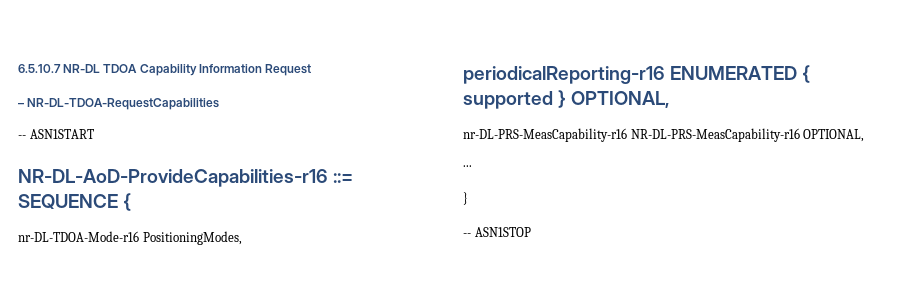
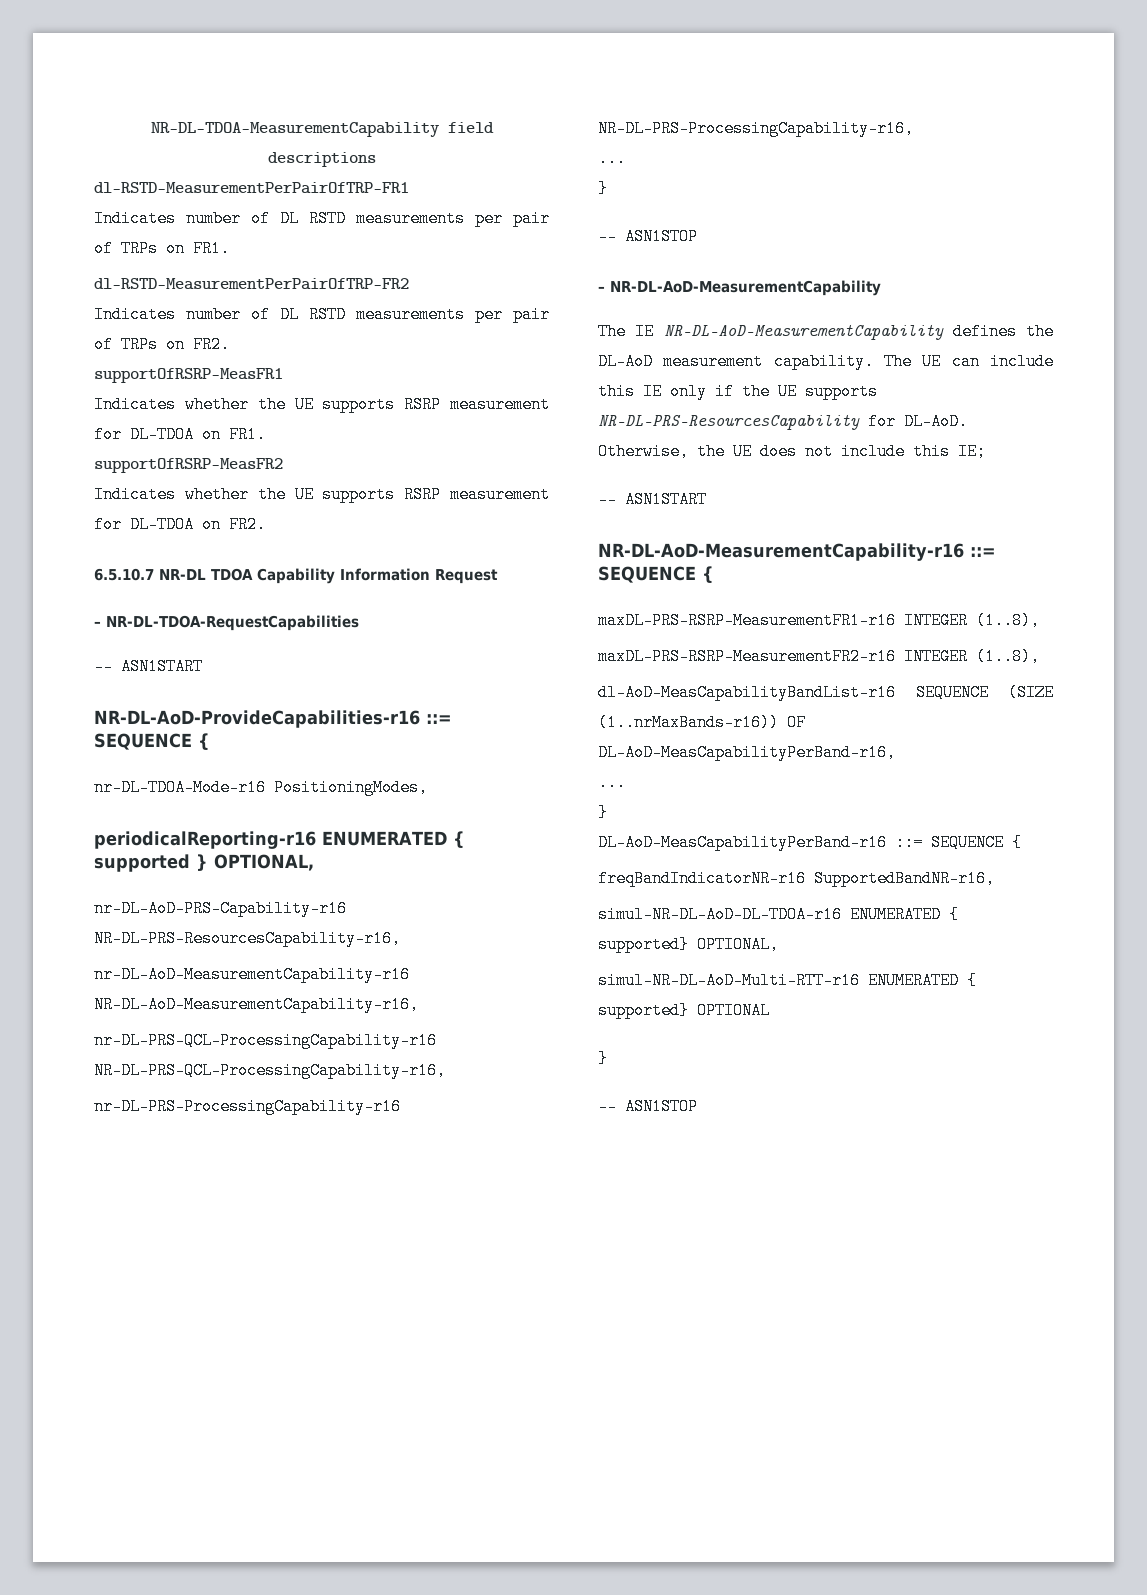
(18, 68) none -> [150,122,494,137] [267,152,376,167] [94,182,409,194] [94,210,550,227] [94,240,230,257] [94,278,409,290] [94,306,550,323] [94,336,230,353] [94,368,283,383] [94,396,550,413] [94,426,266,443] [94,458,283,473] [94,486,550,503] [94,516,266,533] NR-DL-TDOA-MeasurementCapability field descriptions // dl-RSTD-MeasurementPerPairOfTRP-FR1 // Indicates number of DL RSTD measurements per pair of TRPs on FR1. // dl-RSTD-MeasurementPerPairOfTRP-FR2 // Indicates number of DL RSTD measurements per pair of TRPs on FR2. // supportOfRSRP-MeasFR1 // Indicates whether the UE supports RSRP measurement for DL-TDOA on FR1. // supportOfRSRP-MeasFR2 // Indicates whether the UE supports RSRP measurement for DL-TDOA on FR2. //
[463,128,865,142] [463,165,472,167] nr-DL-PRS-MeasCapability-r16 NR-DL-PRS-MeasCapability-r16 OPTIONAL, // ... -> [94,900,347,917] [94,930,401,947] [94,966,410,983] [94,996,419,1013] [94,1032,437,1049] [94,1062,446,1079] [94,1098,401,1115] [598,120,914,137] [598,150,626,167] [598,180,608,197] [598,228,698,245] [598,280,881,296] [598,323,1054,340] [598,353,1054,370] [598,383,878,400] [598,413,968,430] [598,443,986,460] [598,491,707,508] [598,543,996,561] [598,566,714,583] [598,612,1040,629] [598,648,1040,665] [598,684,1054,701] [598,714,806,731] [598,744,896,761] [598,774,626,791] [598,804,608,821] [598,834,1022,851] [598,870,995,887] [598,906,959,923] [598,936,779,953] [598,972,977,989] [598,1002,770,1019] nr-DL-AoD-PRS-Capability-r16 NR-DL-PRS-ResourcesCapability-r16, // nr-DL-AoD-MeasurementCapability-r16 NR-DL-AoD-MeasurementCapability-r16, // nr-DL-PRS-QCL-ProcessingCapability-r16 NR-DL-PRS-QCL-ProcessingCapability-r16, // nr-DL-PRS-ProcessingCapability-r16 NR-DL-PRS-ProcessingCapability-r16, // ... // } // -- ASN1STOP // – NR-DL-AoD-MeasurementCapability // The IE NR-DL-AoD-MeasurementCapability defines the DL-AoD measurement capability. The UE can include this IE only if the UE supports NR-DL-PRS-ResourcesCapability for DL-AoD. Otherwise, the UE does not include this IE; // -- ASN1START // NR-DL-AoD-MeasurementCapability-r16 ::= SEQUENCE { // maxDL-PRS-RSRP-MeasurementFR1-r16 INTEGER (1..8), // maxDL-PRS-RSRP-MeasurementFR2-r16 INTEGER (1..8), // dl-AoD-MeasCapabilityBandList-r16 SEQUENCE (SIZE (1..nrMaxBands-r16)) OF DL-AoD-MeasCapabilityPerBand-r16, // ... // } // DL-AoD-MeasCapabilityPerBand-r16 ::= SEQUENCE { // freqBandIndicatorNR-r16 SupportedBandNR-r16, // simul-NR-DL-AoD-DL-TDOA-r16 ENUMERATED { supported} OPTIONAL, // simul-NR-DL-AoD-Multi-RTT-r16 ENUMERATED { supported} OPTIONAL

